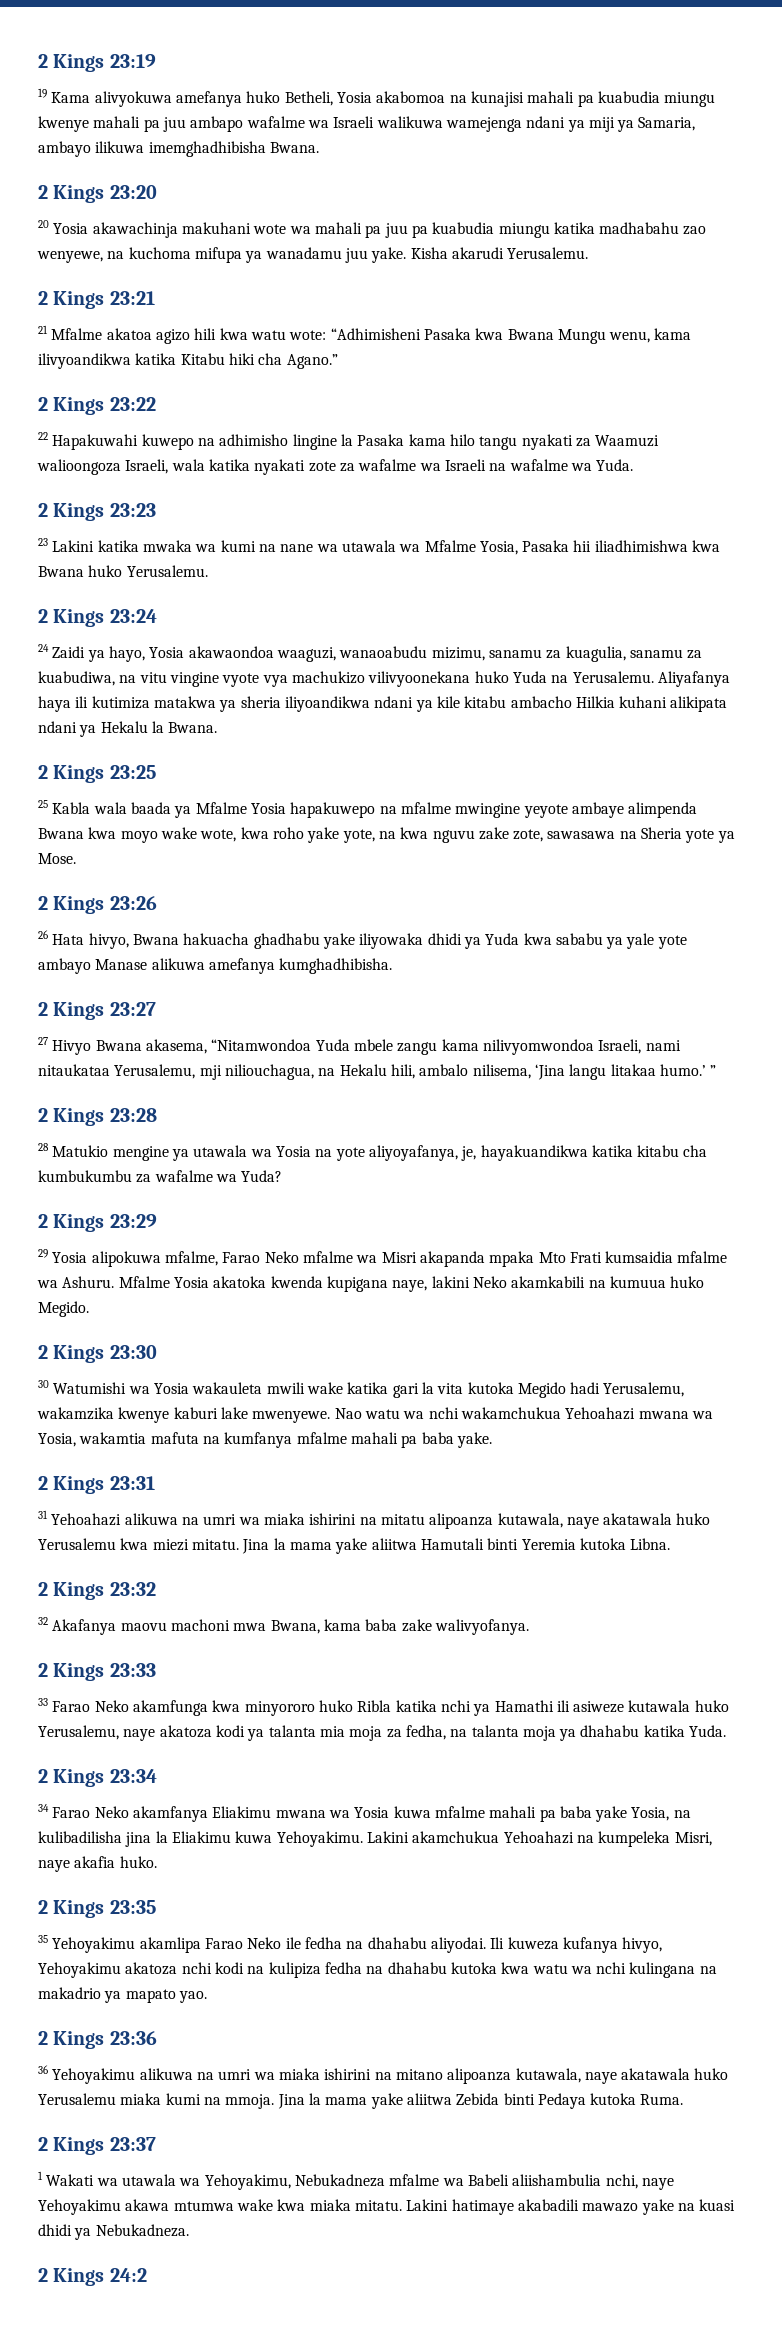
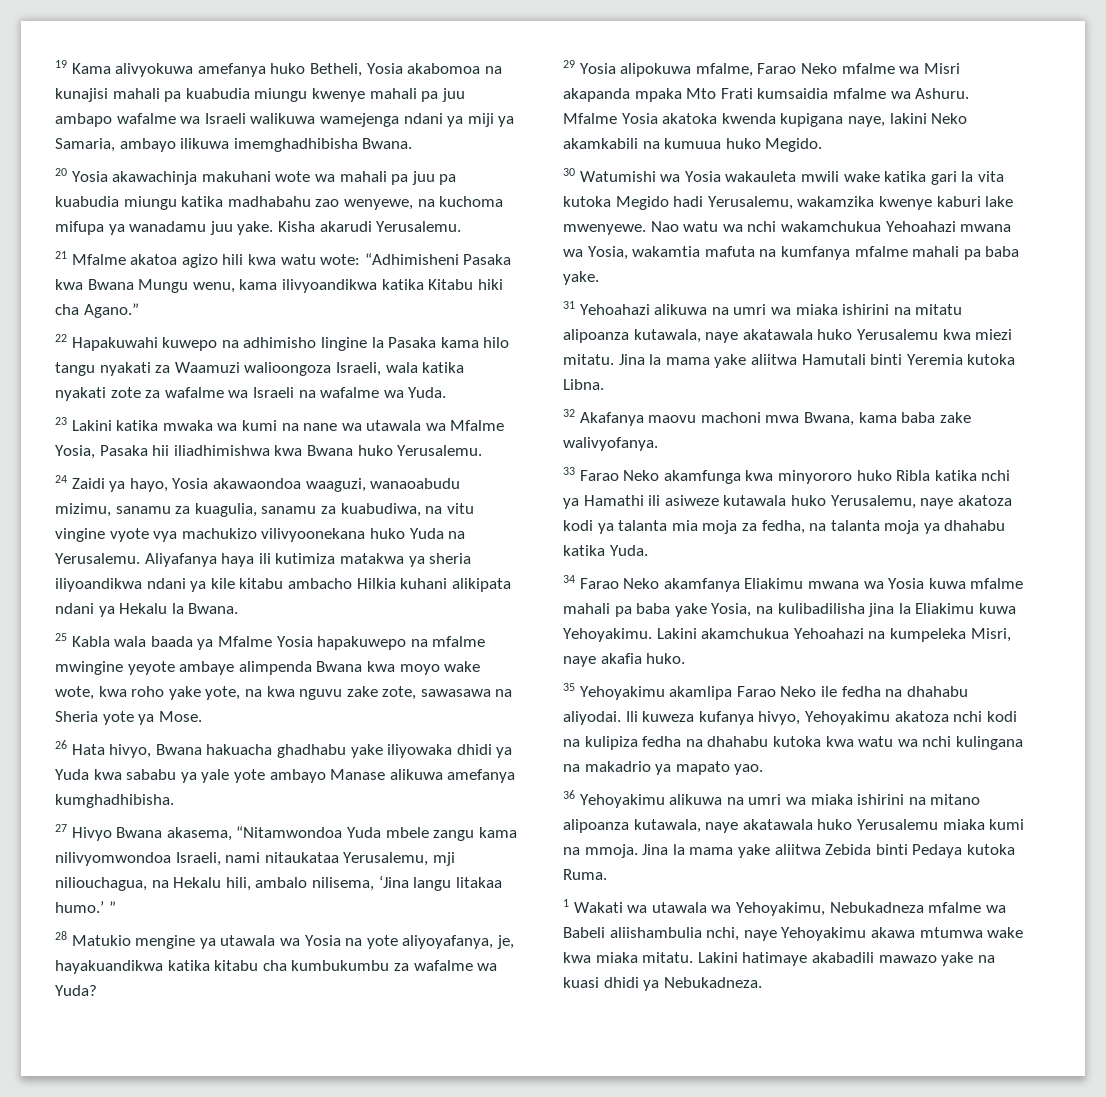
[38,54,156,72] 2 Kings 23:19 // -> (55, 64) none
[38,185,157,203] // 2 Kings 23:20 -> (413, 143) none
[38,291,155,309] // 2 Kings 23:21 -> (462, 226) none
[38,397,156,415] // 2 Kings 23:22 -> (139, 310) none
[38,503,156,521] // 2 Kings 23:23 -> (447, 392) none
[38,609,157,627] // 2 Kings 23:24 -> (483, 450) none
[38,765,156,783] // 2 Kings 23:25 -> (239, 608) none
[38,896,157,914] // 2 Kings 23:26 -> (202, 716) none
[38,1002,156,1020] // 2 Kings 23:27 -> (174, 801) none
[38,1108,157,1126] // 2 Kings 23:28 -> (116, 907) none
[38,1214,157,1232] // 2 Kings 23:29 -> (97, 990) none
[38,1345,157,1363] // 2 Kings 23:30 -> (823, 145) none
[38,1476,155,1494] // 2 Kings 23:31 -> (599, 278) none
[38,1582,156,1600] // 2 Kings 23:32 -> (604, 384) none
[38,1663,156,1681] // 2 Kings 23:33 -> (658, 444) none
[38,1769,157,1787] // 2 Kings 23:34 -> (648, 550) none
[38,1900,156,1918] // 2 Kings 23:35 -> (686, 658) none
[38,2031,157,2049] // 2 Kings 23:36 -> (764, 769) none
[38,2137,156,2155] // 2 Kings 23:37 -> (607, 874) none
[38,2268,147,2286] // 2 Kings 24:2 -> (762, 982) none

